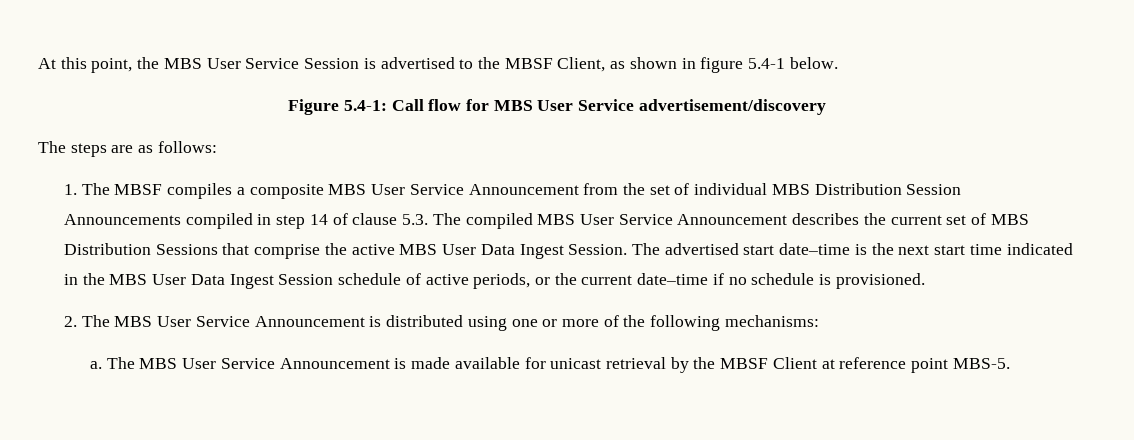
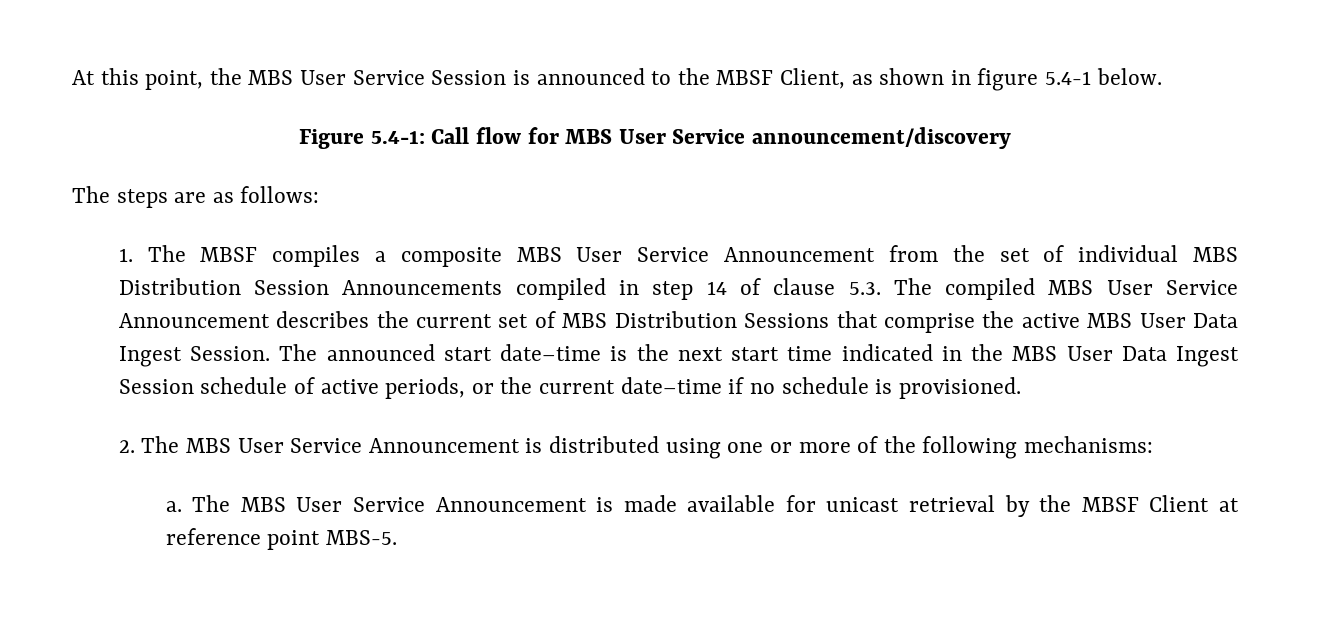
[380,57,455,69] advertised -> [536,68,645,85] announced
[638,99,826,115] advertisement/discovery -> [751,127,1011,149] announcement/discovery
[664,243,739,255] advertised -> [326,344,435,361] announced

